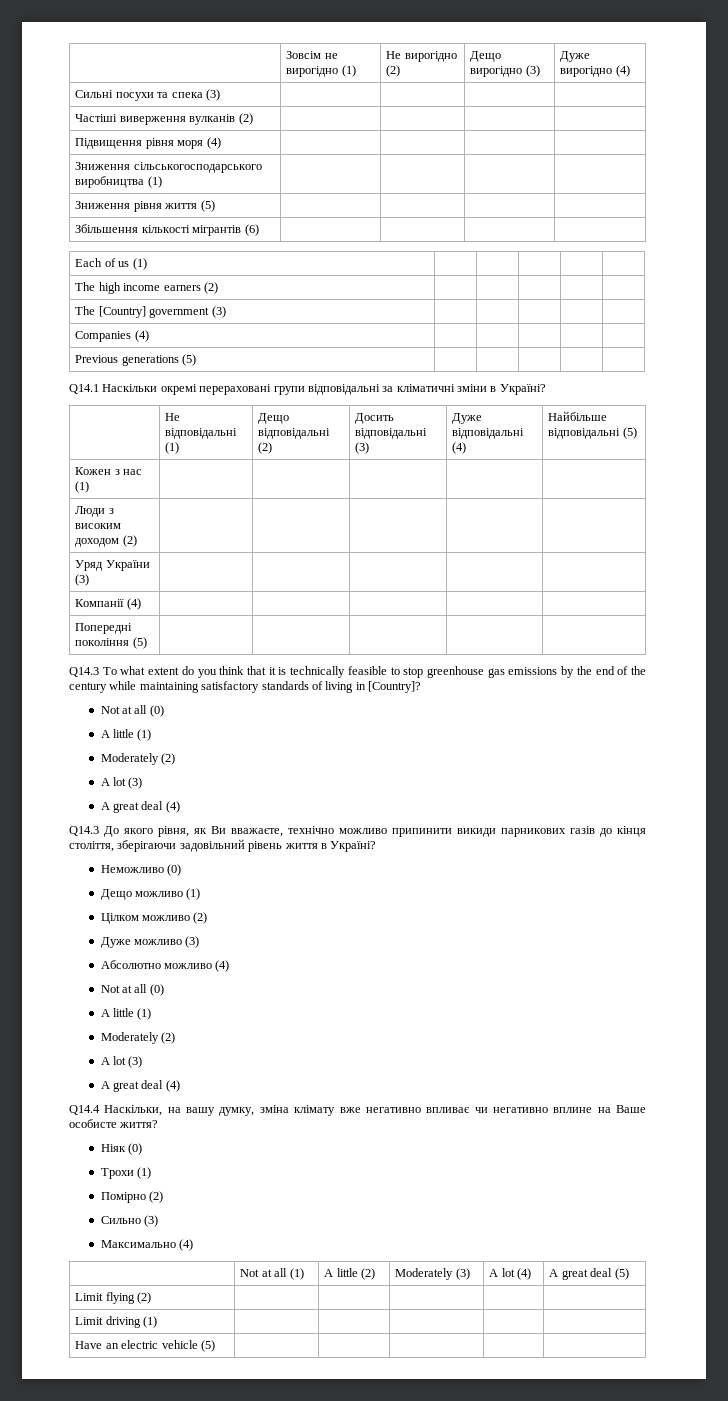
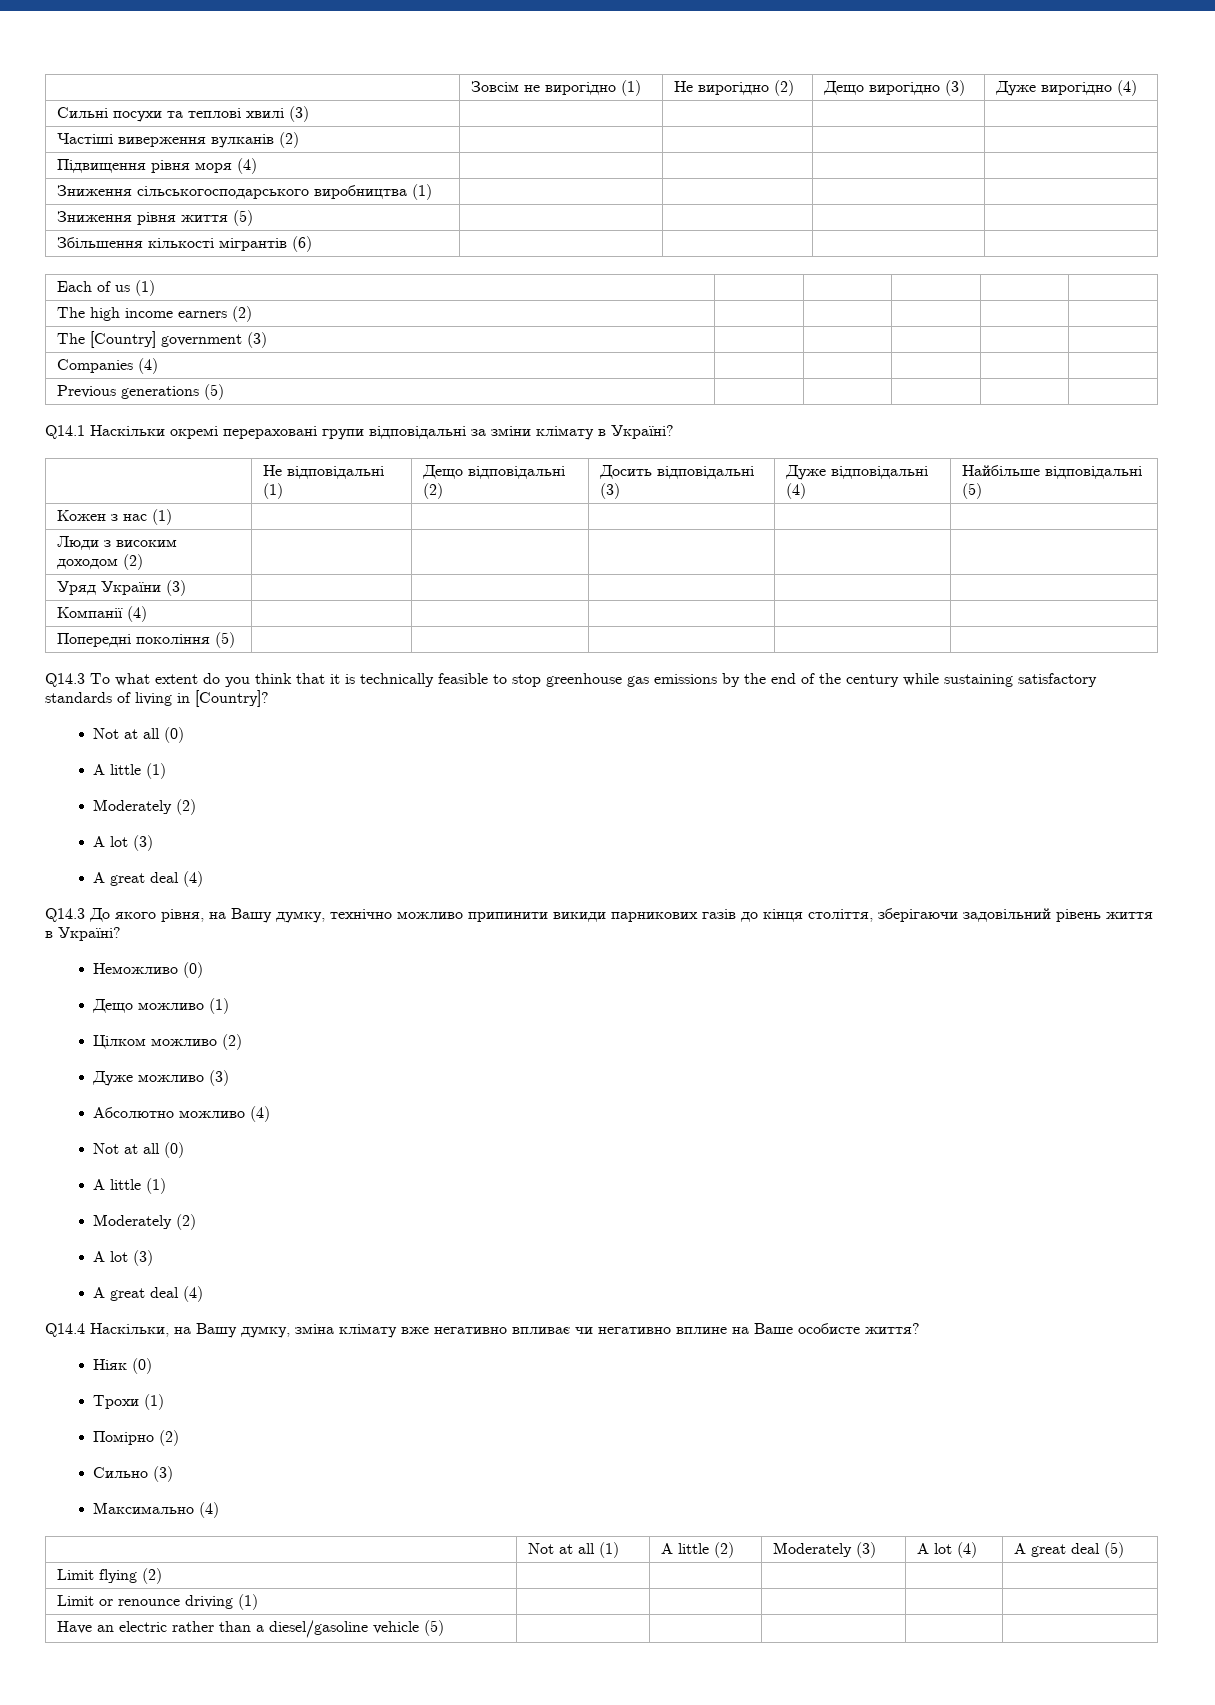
[171,92,203,98] спека -> [187,108,284,118] теплові хвилі
[396,384,487,392] кліматичні зміни -> [491,426,594,440] зміни клімату
[139,682,199,693] maintaining -> [944,674,1013,687] sustaining
[194,826,283,837] як Ви вважаєте, -> [209,908,325,923] на Вашу думку,
[186,1107,216,1116] вашу -> [196,1323,237,1338] Вашу
(104, 1321) none -> [98,1599,180,1606] or renounce
(159, 1344) none -> [171,1620,368,1638] rather than a diesel/gasoline

